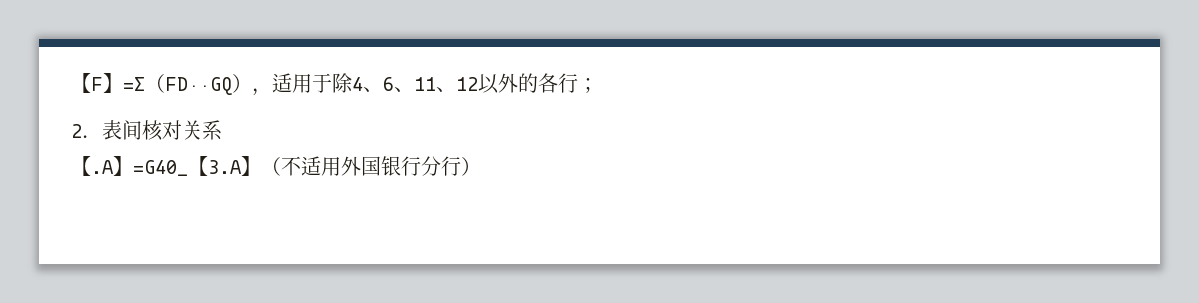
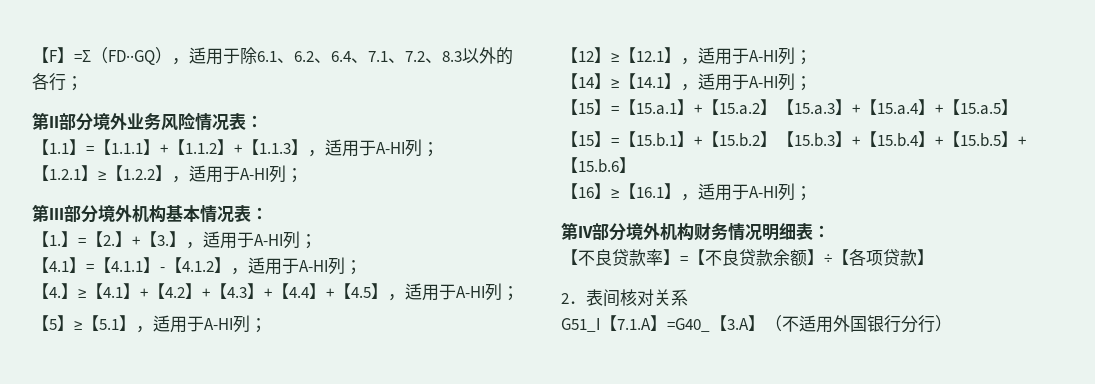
[352,73,598,94] 4、6、11、12以外的各行； -> [257,47,513,65] [32,73,83,91] [32,112,263,131] [32,139,439,157] [32,165,303,183] [32,204,268,223] [32,231,317,249] [32,257,362,275] [32,283,519,301] [32,315,267,333] [561,47,812,65] [561,73,812,91] [561,99,1018,115] [561,131,1026,147] [561,157,636,173] [561,183,812,201] [561,222,830,241] [561,249,934,267] 6.1、6.2、6.4、7.1、7.2、8.3以外的各行； // 第II部分境外业务风险情况表： // 【1.1】=【1.1.1】+【1.1.2】+【1.1.3】，适用于A-HI列； // 【1.2.1】≥【1.2.2】，适用于A-HI列； // 第III部分境外机构基本情况表： // 【1.】=【2.】+【3.】，适用于A-HI列； // 【4.1】=【4.1.1】-【4.1.2】，适用于A-HI列； // 【4.】≥【4.1】+【4.2】+【4.3】+【4.4】+【4.5】，适用于A-HI列； // 【5】≥【5.1】，适用于A-HI列； // 【12】≥【12.1】，适用于A-HI列； // 【14】≥【14.1】，适用于A-HI列； // 【15】=【15.a.1】+【15.a.2】【15.a.3】+【15.a.4】+【15.a.5】 // 【15】=【15.b.1】+【15.b.2】【15.b.3】+【15.b.4】+【15.b.5】+【15.b.6】 // 【16】≥【16.1】，适用于A-HI列； // 第IV部分境外机构财务情况明细表： // 【不良贷款率】=【不良贷款余额】÷【各项贷款】
[71,156,114,176] 【.A -> [561,315,651,332] G51_I【7.1.A

